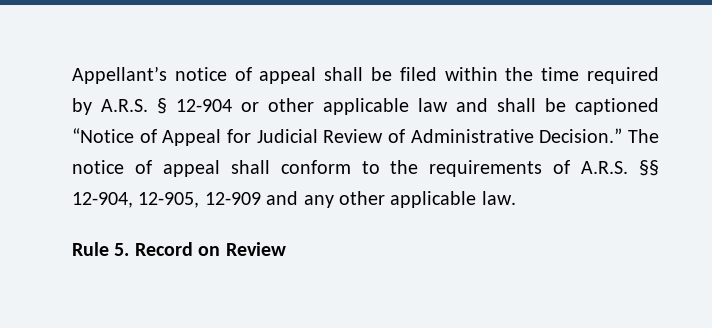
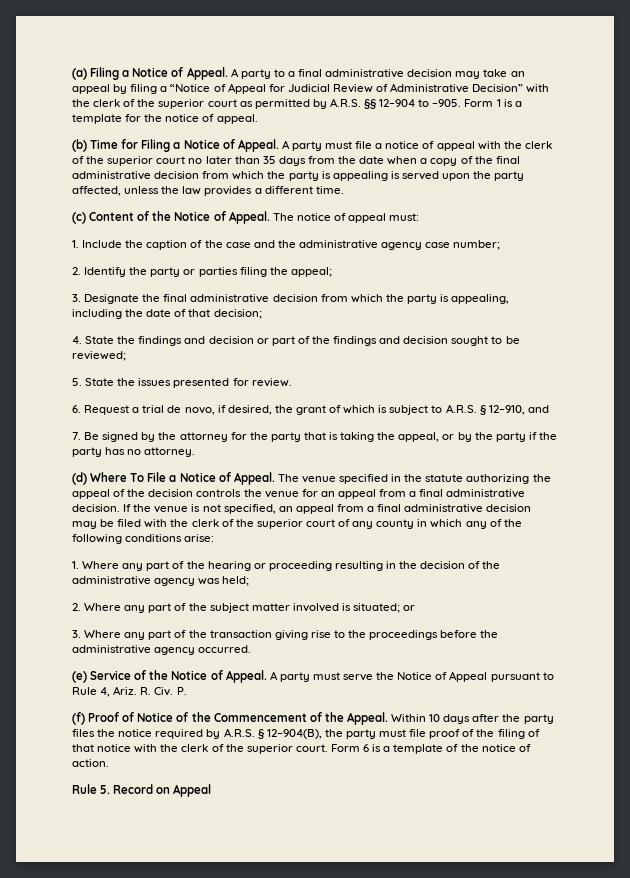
[72,66,660,84] [72,98,659,115] Appellant’s notice of appeal shall be filed within the time required by A.R.S. § 12-904 or other applicable law and shall be captioned -> [72,67,525,80] [72,84,168,94] (a) Filing a Notice of Appeal. A party to a final administrative decision may take an appeal by filing a
[539,128,659,143] [72,160,659,177] [72,191,516,208] Decision.” The notice of appeal shall conform to the requirements of A.R.S. §§ 12-904, 12-905, 12-909 and any other applicable law. -> [472,84,550,93] [72,98,522,109] [72,114,258,124] [72,139,552,152] [72,156,520,166] [72,171,525,181] [72,186,344,196] [72,211,420,224] [72,240,501,250] [72,267,332,277] [72,294,510,304] [72,309,262,319] [72,336,520,346] [72,351,126,361] [72,378,292,388] [72,404,549,415] [72,432,557,442] [72,447,196,457] [72,472,551,485] [72,489,526,499] [72,504,532,514] [72,519,522,529] [72,534,215,544] [72,561,501,571] [72,576,250,586] [72,603,416,613] [72,630,499,640] [72,645,252,655] [72,670,554,683] [72,686,187,697] [72,712,554,725] [72,728,540,739] [72,744,531,754] [72,759,109,767] Decision” with the clerk of the superior court as permitted by A.R.S. §§ 12–904 to –905. Form 1 is a template for the notice of appeal. // (b) Time for Filing a Notice of Appeal. A party must file a notice of appeal with the clerk of the superior court no later than 35 days from the date when a copy of the final administrative decision from which the party is appealing is served upon the party affected, unless the law provides a different time. // (c) Content of the Notice of Appeal. The notice of appeal must: // 1. Include the caption of the case and the administrative agency case number; // 2. Identify the party or parties filing the appeal; // 3. Designate the final administrative decision from which the party is appealing, including the date of that decision; // 4. State the findings and decision or part of the findings and decision sought to be reviewed; // 5. State the issues presented for review. // 6. Request a trial de novo, if desired, the grant of which is subject to A.R.S. § 12–910, and // 7. Be signed by the attorney for the party that is taking the appeal, or by the party if the party has no attorney. // (d) Where To File a Notice of Appeal. The venue specified in the statute authorizing the appeal of the decision controls the venue for an appeal from a final administrative decision. If the venue is not specified, an appeal from a final administrative decision may be filed with the clerk of the superior court of any county in which any of the following conditions arise: // 1. Where any part of the hearing or proceeding resulting in the decision of the administrative agency was held; // 2. Where any part of the subject matter involved is situated; or // 3. Where any part of the transaction giving rise to the proceedings before the administrative agency occurred. // (e) Service of the Notice of Appeal. A party must serve the Notice of Appeal pursuant to Rule 4, Ariz. R. Civ. P. // (f) Proof of Notice of the Commencement of the Appeal. Within 10 days after the party files the notice required by A.R.S. § 12–904(B), the party must file proof of the filing of that notice with the clerk of the superior court. Form 6 is a template of the notice of action.
[225,242,286,256] Review -> [173,784,212,797] Appeal

